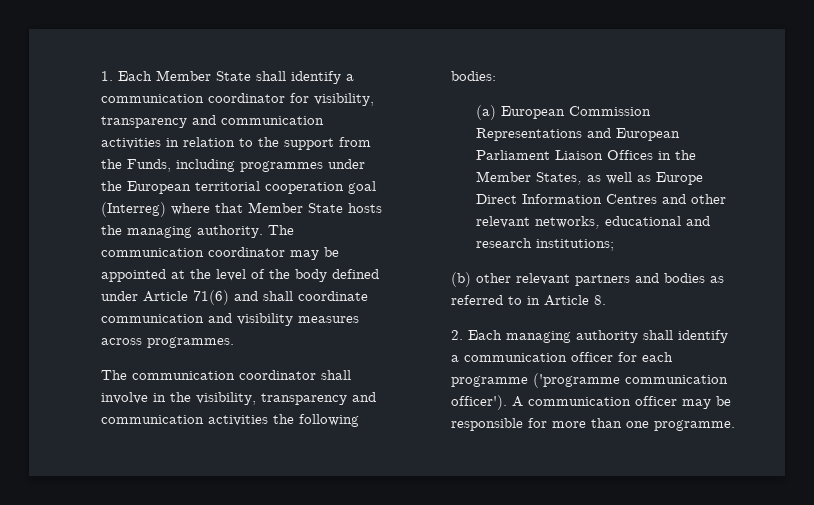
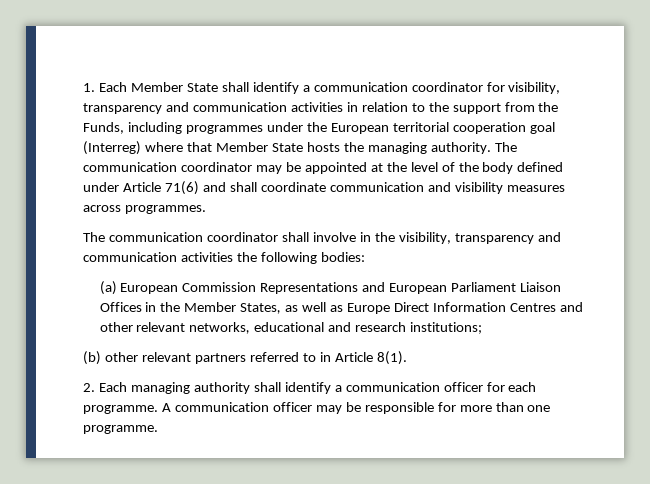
[635,273,725,283] and bodies as -> (247, 358) none
[594,295,607,305] 8. -> [376,351,407,365] 8(1).
[451,373,729,388] [451,395,508,410] programme ('programme communication officer'). -> [83,405,159,414] programme.

